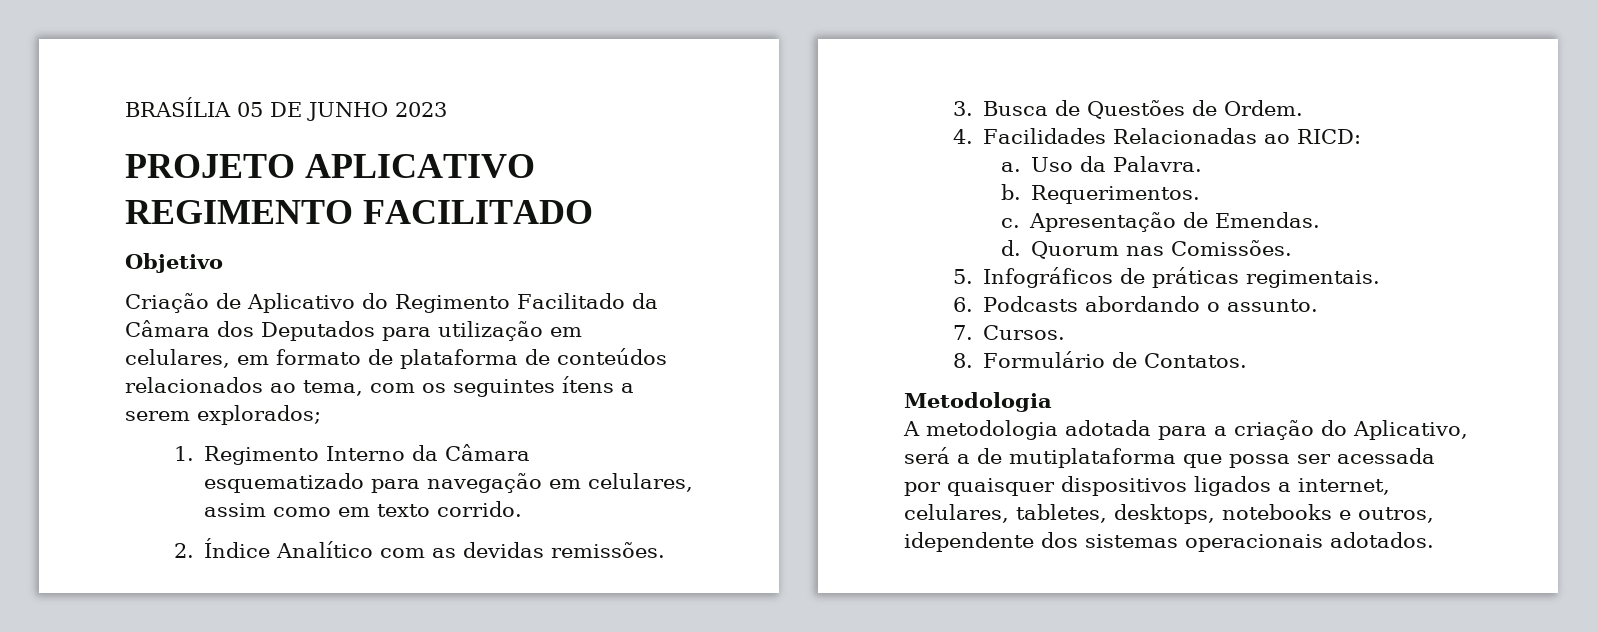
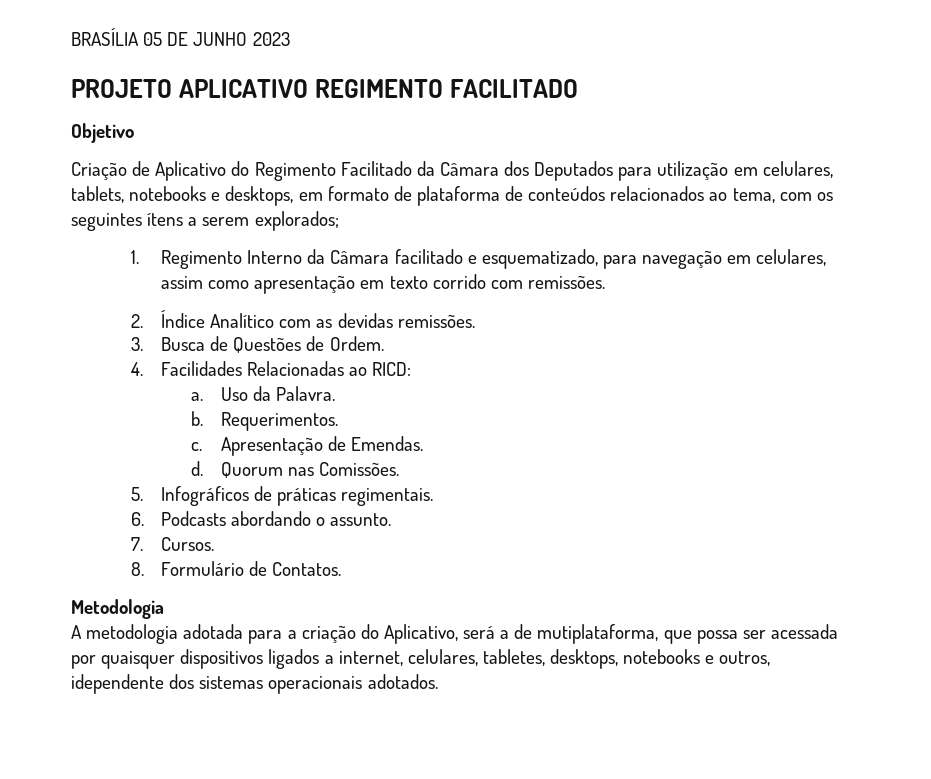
(230, 358) none -> [71,186,294,206] tablets, notebooks e desktops,
[203,473,364,493] esquematizado -> [394,249,598,269] facilitado e esquematizado,
(331, 512) none -> [254,275,356,294] apresentação
[436,501,522,517] corrido. -> [432,274,605,289] corrido com remissões.
[1009,448,1176,468] mutiplataforma -> [537,624,659,644] mutiplataforma,

